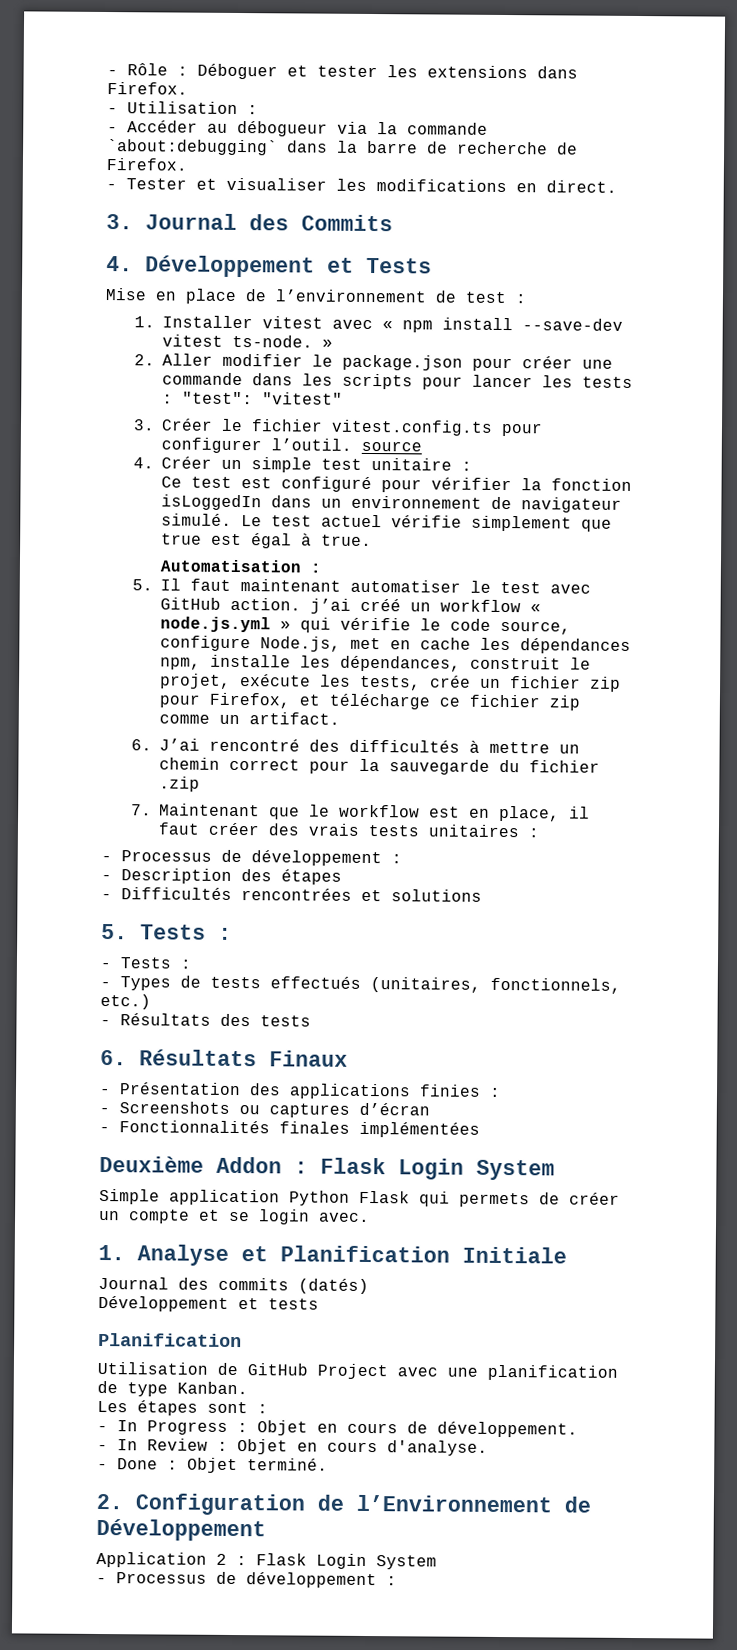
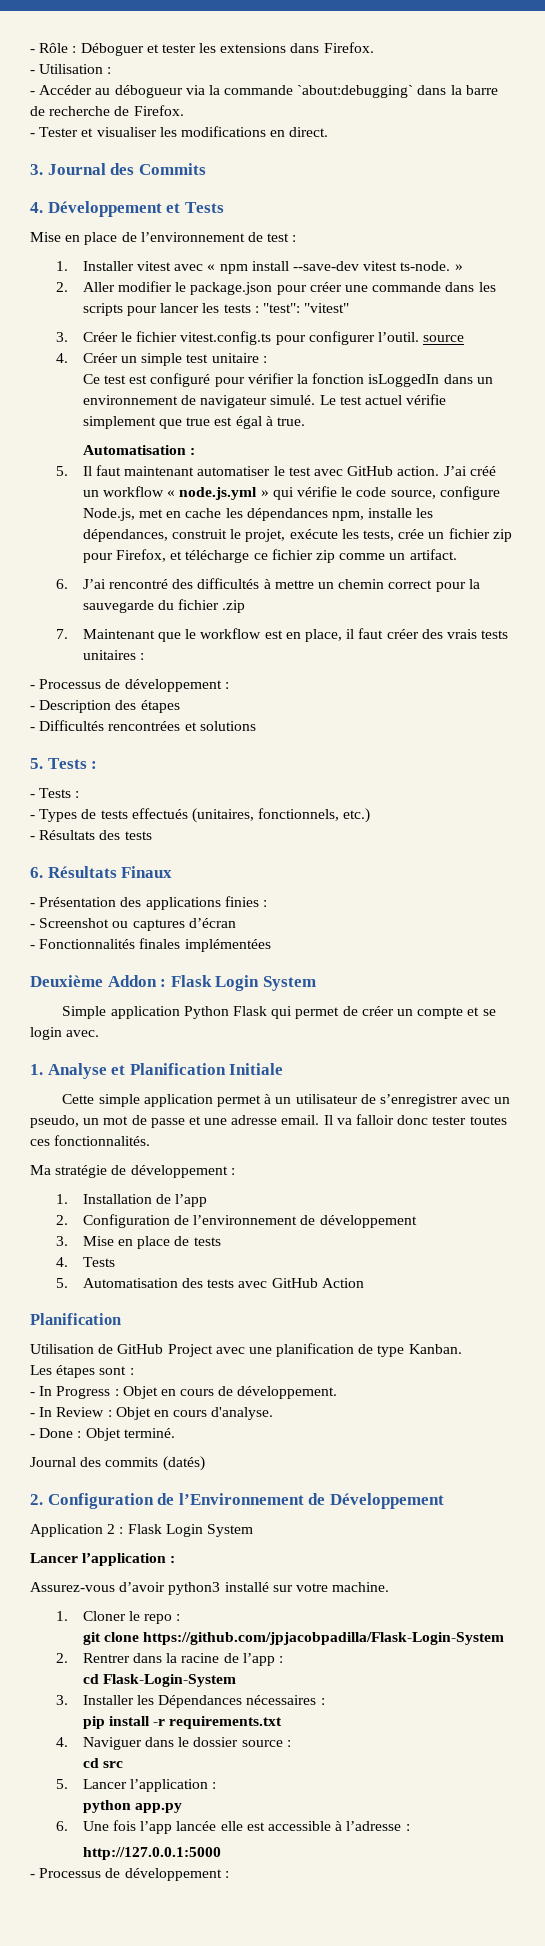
[310,598,352,614] j’ai -> [443,466,467,476] J’ai
[119,1101,230,1114] Screenshots -> [39,918,110,928] Screenshot
[459,1192,530,1208] permets -> [295,1007,340,1019] permet
[98,1276,369,1295] [98,1295,319,1312] Journal des commits (datés) // Développement et tests -> [62,1094,511,1107] [30,1114,507,1128] [30,1135,151,1146] [30,1165,235,1178] [56,1194,208,1207] [56,1214,417,1228] [56,1236,221,1249] [56,1257,115,1267] [56,1278,364,1288] Cette simple application permet à un utilisateur de s’enregistrer avec un pseudo, un mot de passe et une adresse email. Il va falloir donc tester toutes ces fonctionnalités. // Ma stratégie de développement : // 1. Installation de l’app // 2. Configuration de l’environnement de développement // 3. Mise en place de tests // 4. Tests // 5. Automatisation des tests avec GitHub Action
(328, 1464) none -> [30,1456,205,1471] // Journal des commits (datés)
(437, 1562) none -> [30,1553,176,1566] [30,1582,390,1595] [56,1611,181,1624] [82,1632,505,1645] [56,1653,284,1666] [82,1674,237,1687] [56,1695,325,1708] [82,1716,283,1729] [56,1737,291,1750] [82,1758,124,1768] [56,1779,217,1792] [82,1800,183,1813] [56,1820,410,1834] [82,1847,221,1860] // Lancer l’application : // Assurez-vous d’avoir python3 installé sur votre machine. // 1. Cloner le repo : // git clone https://github.com/jpjacobpadilla/Flask-Login-System // 2. Rentrer dans la racine de l’app : // cd Flask-Login-System // 3. Installer les Dépendances nécessaires : // pip install -r requirements.txt // 4. Naviguer dans le dossier source : // cd src // 5. Lancer l’application : // python app.py // 6. Une fois l’app lancée elle est accessible à l’adresse : // http://127.0.0.1:5000

